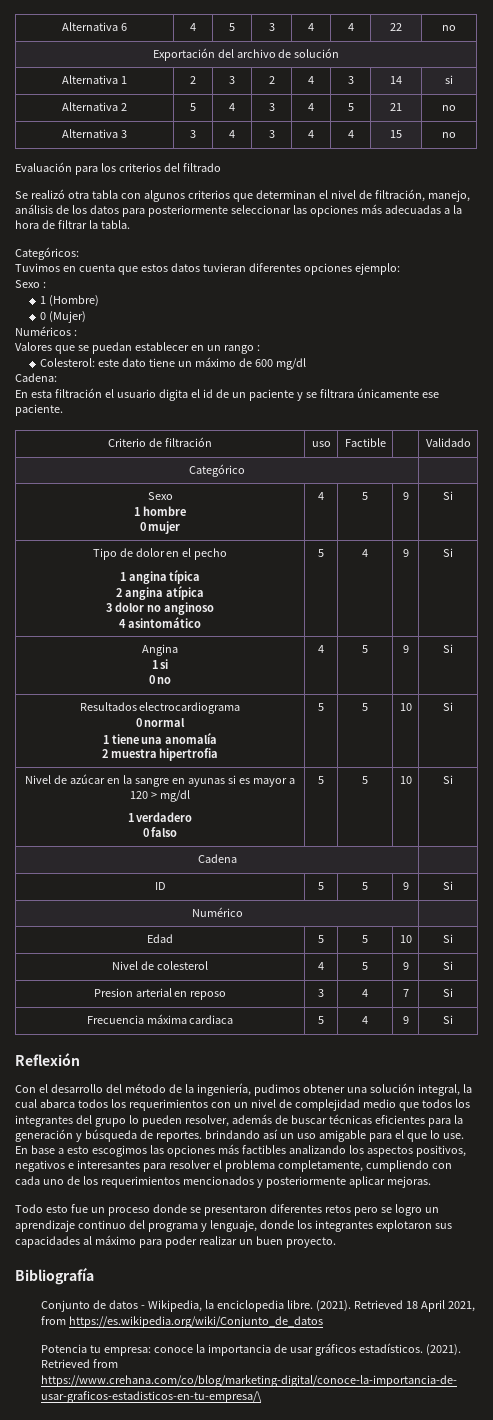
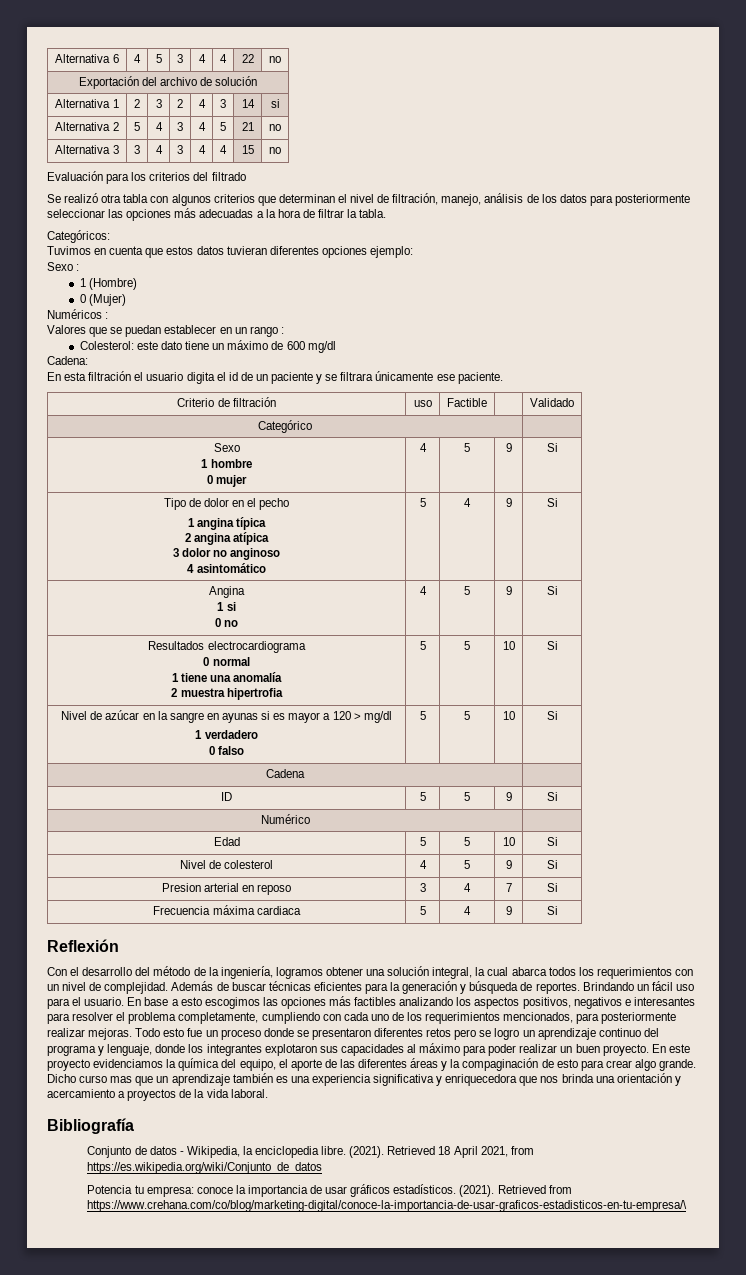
[253,1084,300,1096] pudimos -> [275,967,323,979] logramos
[294,1099,470,1111] [15,1114,272,1127] complejidad medio que todos los integrantes del grupo lo pueden resolver, además -> [104,981,214,994] complejidad. Además
[204,1129,464,1142] brindando así un uso amigable para el que lo use. -> [582,981,694,991] [47,997,125,1009] Brindando un fácil uso para el usuario.
[182,1176,385,1188] mencionados y posteriormente aplicar -> [503,1012,677,1024] [47,1028,85,1037] mencionados, para posteriormente realizar
(431, 1182) // -> (133, 1034) none
(336, 1242) none -> [651,1044,690,1053] [47,1058,697,1071] [47,1073,681,1086] [47,1089,268,1101] En este proyecto evidenciamos la química del equipo, el aporte de las diferentes áreas y la compaginación de esto para crear algo grande. Dicho curso mas que un aprendizaje también es una experiencia significativa y enriquecedora que nos brinda una orientación y acercamiento a proyectos de la vida laboral.

